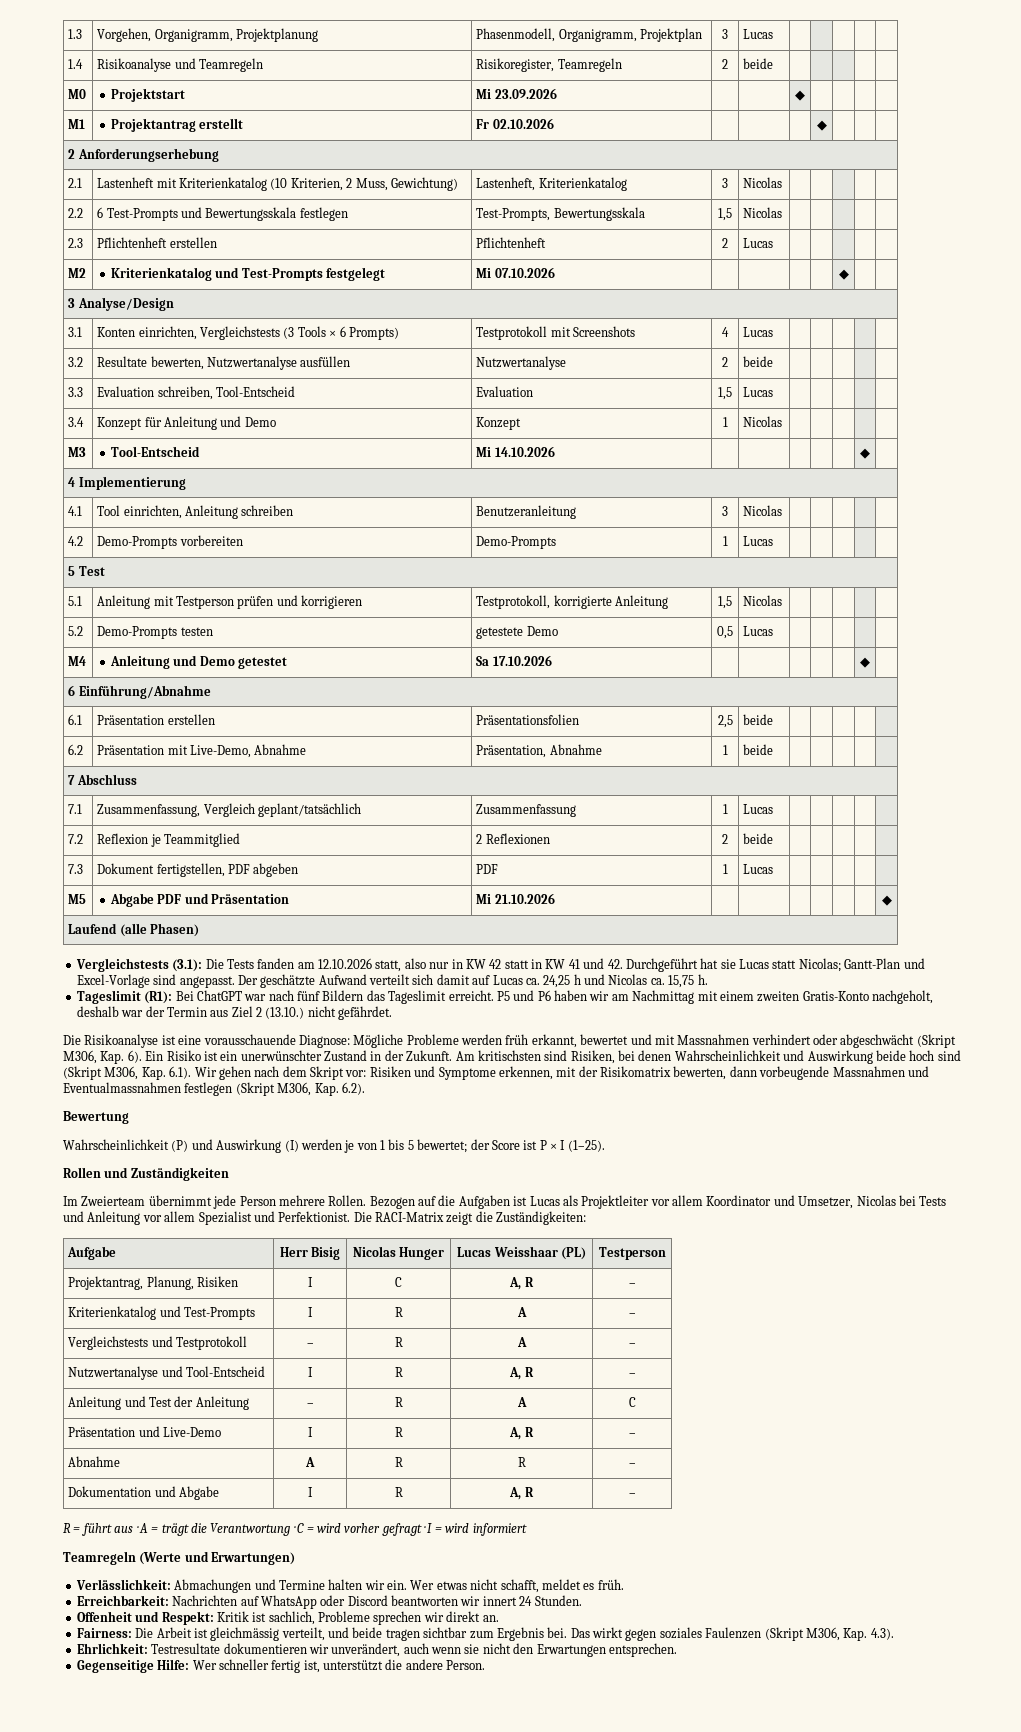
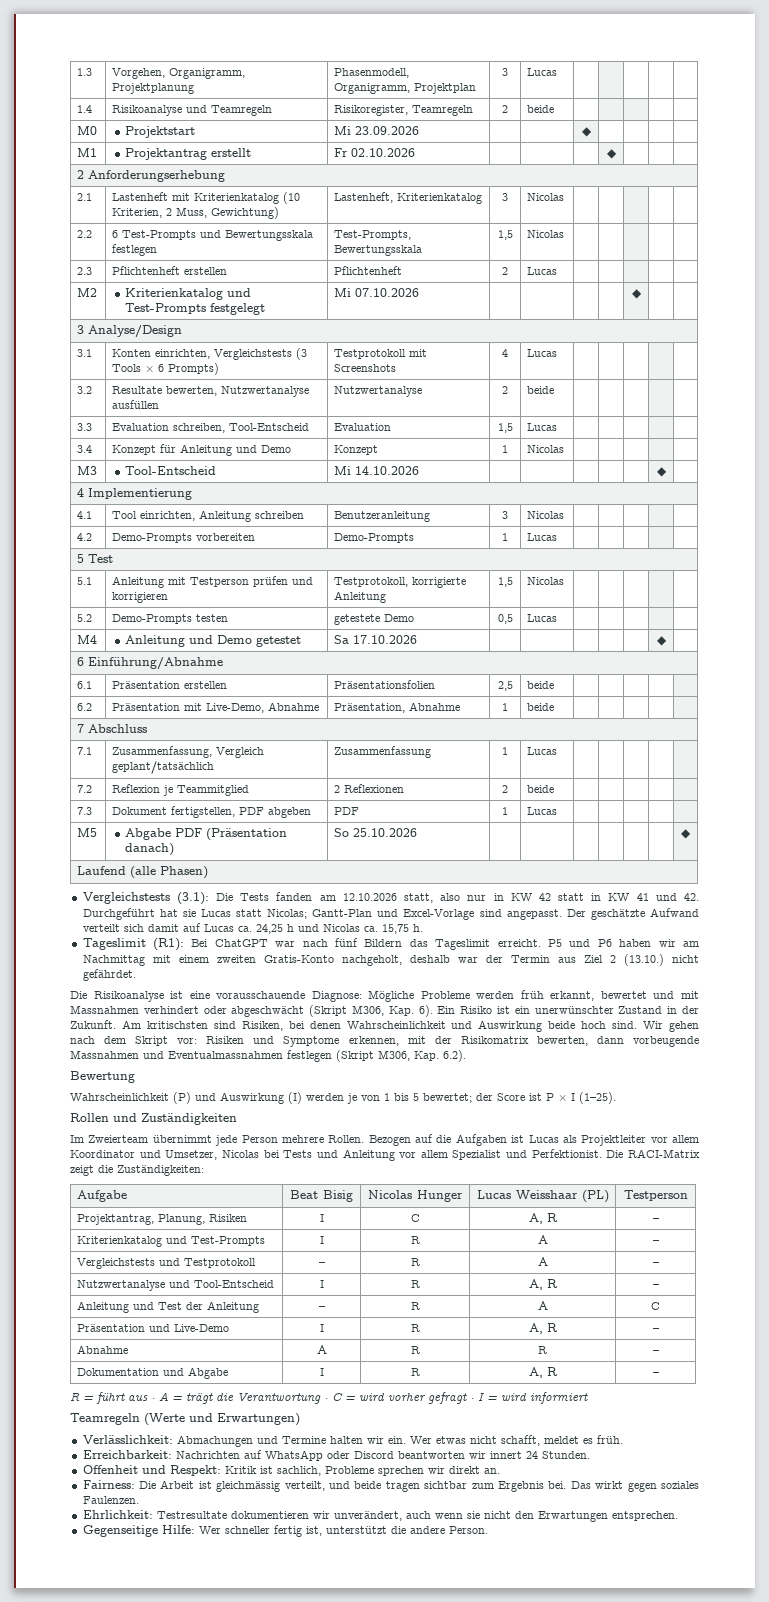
[184,893,290,904] [476,893,555,904] und Präsentation | Mi 21.10.2026 -> [206,828,288,840] [125,843,175,856] [334,828,418,837] (Präsentation danach) | So 25.10.2026
[937,1050,961,1061] [63,1066,192,1080] sind (Skript M306, Kap. 6.1). -> [612,1021,638,1029] sind.
[279,1247,308,1257] Herr -> [290,1190,318,1199] Beat
[705,1627,894,1641] Faulenzen (Skript M306, Kap. 4.3). -> [82,1496,139,1504] Faulenzen.

